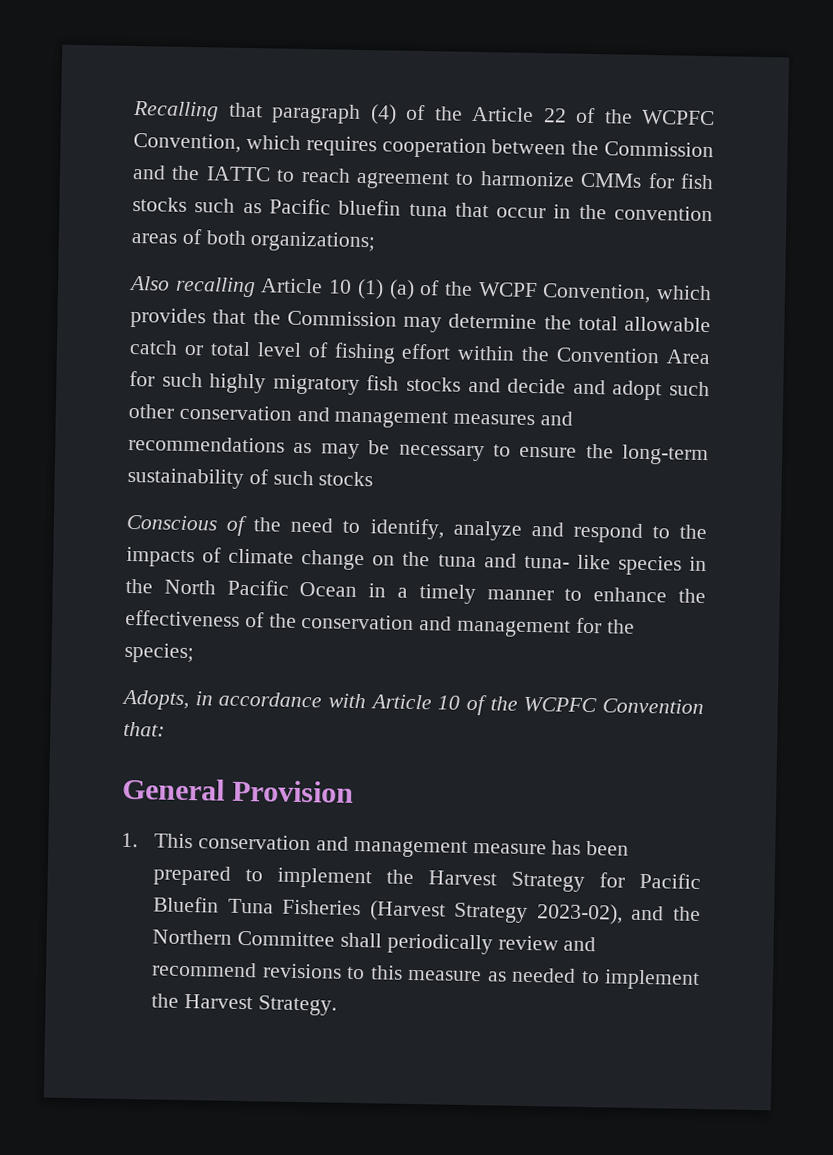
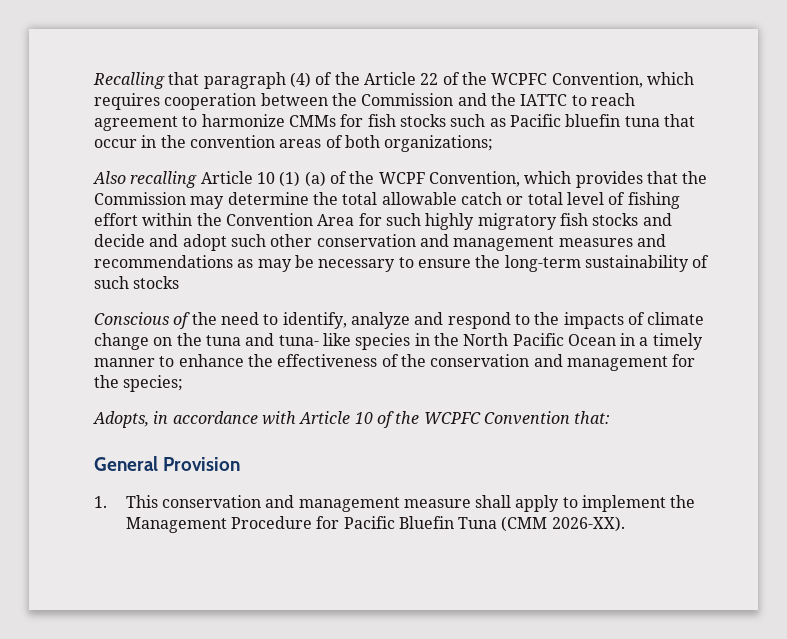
[551,840,630,856] [153,865,586,892] has been prepared to implement the Harvest Strategy -> [475,495,696,512] [125,516,312,533] shall apply to implement the Management Procedure
[282,899,701,925] [152,929,597,955] [152,961,700,990] [151,993,337,1016] Fisheries (Harvest Strategy 2023-02), and the Northern Committee shall periodically review and recommend revisions to this measure as needed to implement the Harvest Strategy. -> [501,516,625,532] (CMM 2026-XX).

